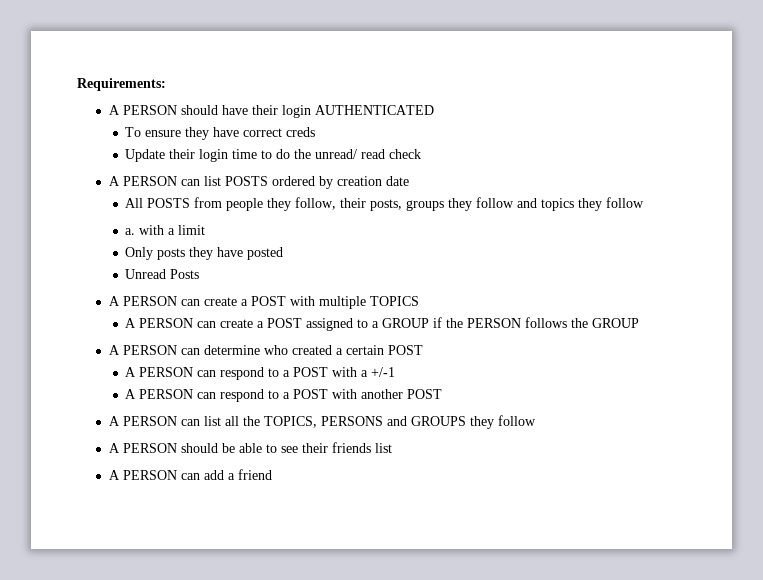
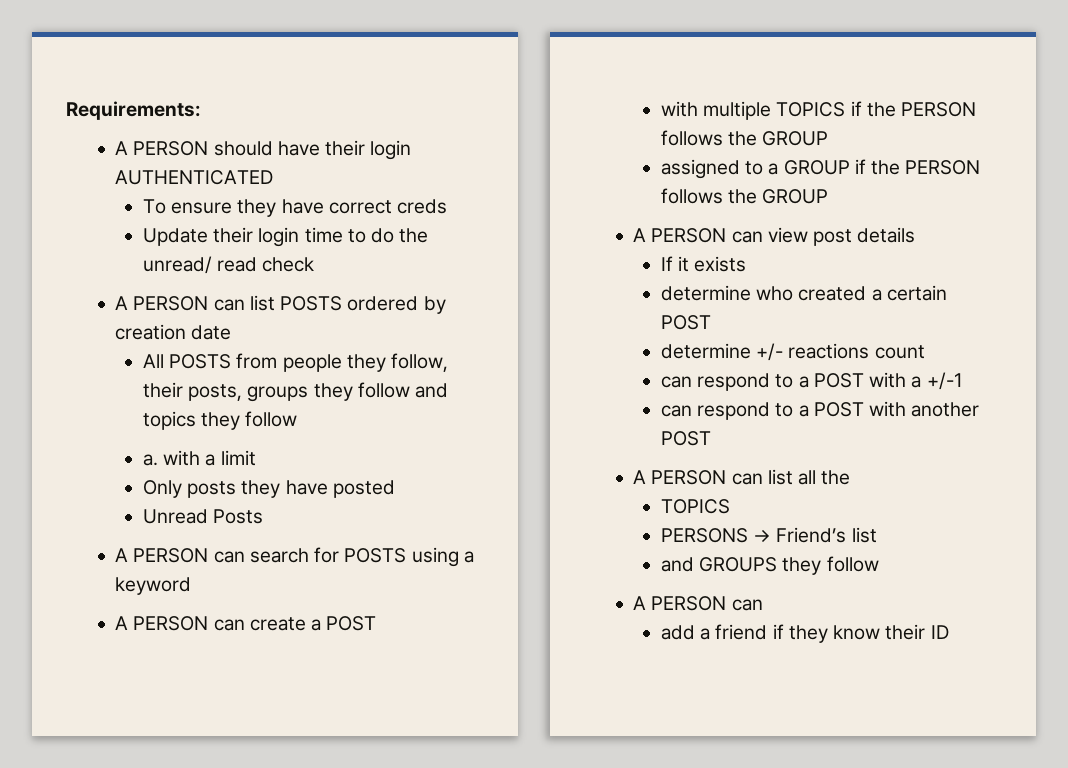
[203,296,419,309] [125,318,303,328] create a POST with multiple TOPICS // A PERSON can create a POST -> [249,547,475,567] [115,577,192,595] [115,616,377,631] [660,101,977,120] [660,130,829,146] search for POSTS using a keyword // A PERSON can create a POST // with multiple TOPICS if the PERSON follows the GROUP //
(200, 351) none -> [767,227,916,246] [660,256,747,272] view post details // If it exists //
[125,367,194,377] A PERSON -> [660,343,925,361] determine +/- reactions count //
[125,389,194,399] A PERSON -> (963, 381) none
[263,416,383,428] TOPICS, PERSONS -> [660,499,730,514] [660,527,877,543] // TOPICS // PERSONS → Friend’s list //
[180,442,392,453] [108,469,272,480] should be able to see their friends list // A PERSON can add a friend -> [731,599,763,611] [660,624,949,643] can // add a friend if they know their ID

